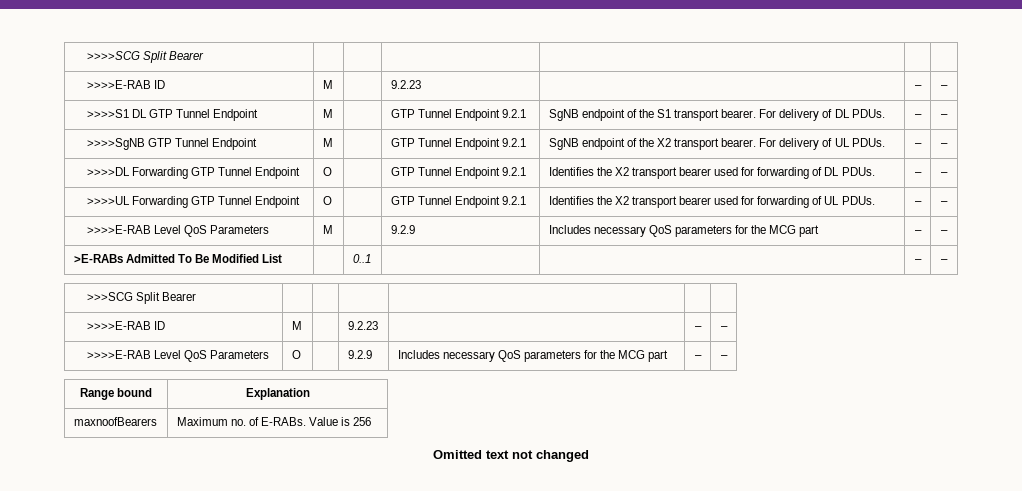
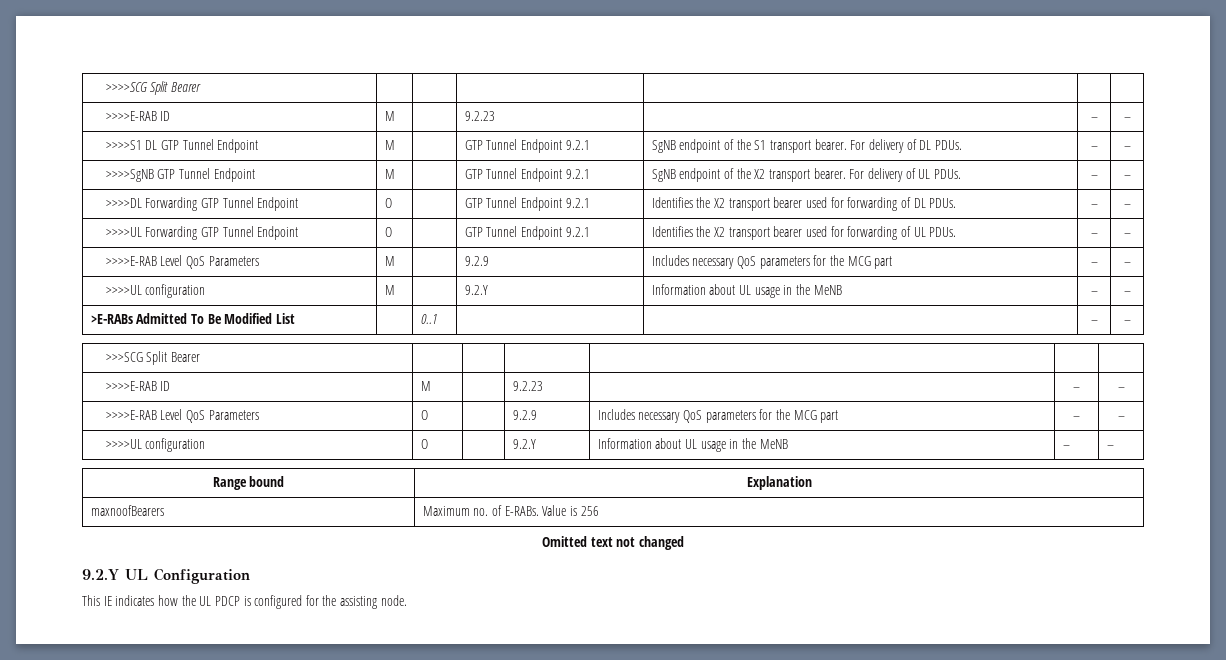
(948, 232) none -> [105,284,206,298] [384,285,395,295] [464,285,488,295] [651,284,842,298] [1090,291,1098,295] [1123,291,1131,295] // >>>>UL configuration | M | | 9.2.Y | Information about UL usage in the MeNB | – | –
(728, 357) none -> [105,438,206,452] [420,439,428,449] [512,439,536,449] [597,438,788,452] [1062,445,1070,449] [1106,445,1114,449] // >>>>UL configuration | O | | 9.2.Y | Information about UL usage in the MeNB | – | –
(589, 456) none -> [82,568,250,584] [82,595,407,609] // 9.2.Y UL Configuration // This IE indicates how the UL PDCP is configured for the assisting node.

